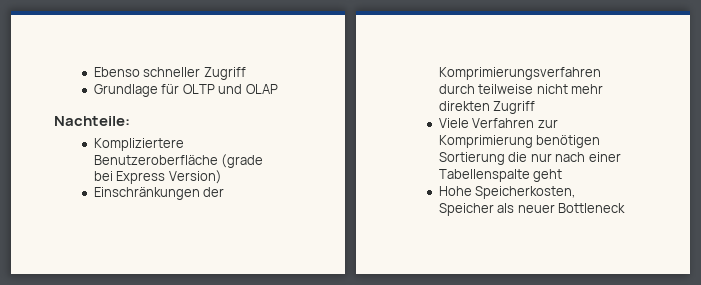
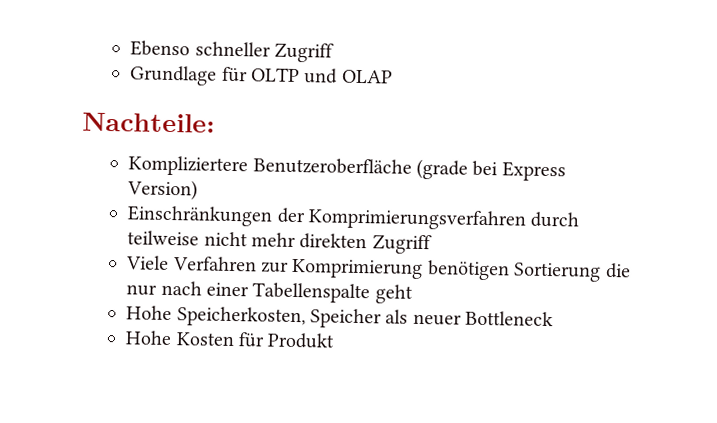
(626, 208) none -> [125,330,336,349] // Hohe Kosten für Produkt

